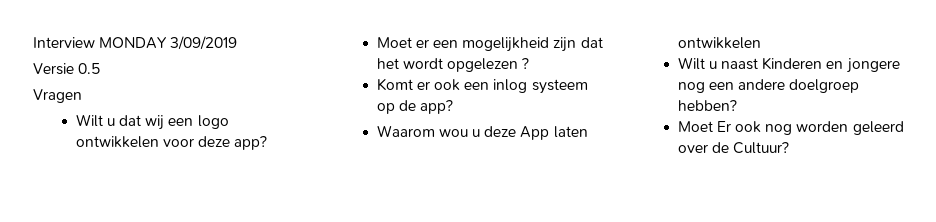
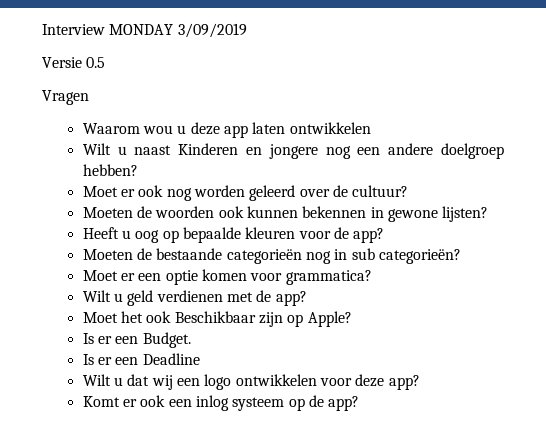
[75,114,229,130] [75,136,268,150] [376,37,603,52] [376,58,530,72] [376,78,588,94] [376,100,454,114] // Wilt u dat wij een logo ontwikkelen voor deze app? // Moet er een mogelijkheid zijn dat het wordt opgelezen ? // Komt er ook een inlog systeem op de app? -> (89, 97) none
[520,126,550,140] App -> [223,125,248,138] app
[716,121,731,132] Er -> [121,189,136,197] er
[733,142,790,154] Cultuur? -> [352,185,409,197] [82,206,489,222] [82,227,385,243] [82,248,461,264] [82,269,372,285] [82,290,307,306] [82,311,352,327] [82,332,191,348] [82,353,200,365] [82,374,420,390] [82,395,360,411] cultuur? // Moeten de woorden ook kunnen bekennen in gewone lijsten? // Heeft u oog op bepaalde kleuren voor de app? // Moeten de bestaande categorieën nog in sub categorieën? // Moet er een optie komen voor grammatica? // Wilt u geld verdienen met de app? // Moet het ook Beschikbaar zijn op Apple? // Is er een Budget. // Is er een Deadline // Wilt u dat wij een logo ontwikkelen voor deze app? // Komt er ook een inlog systeem op de app?

